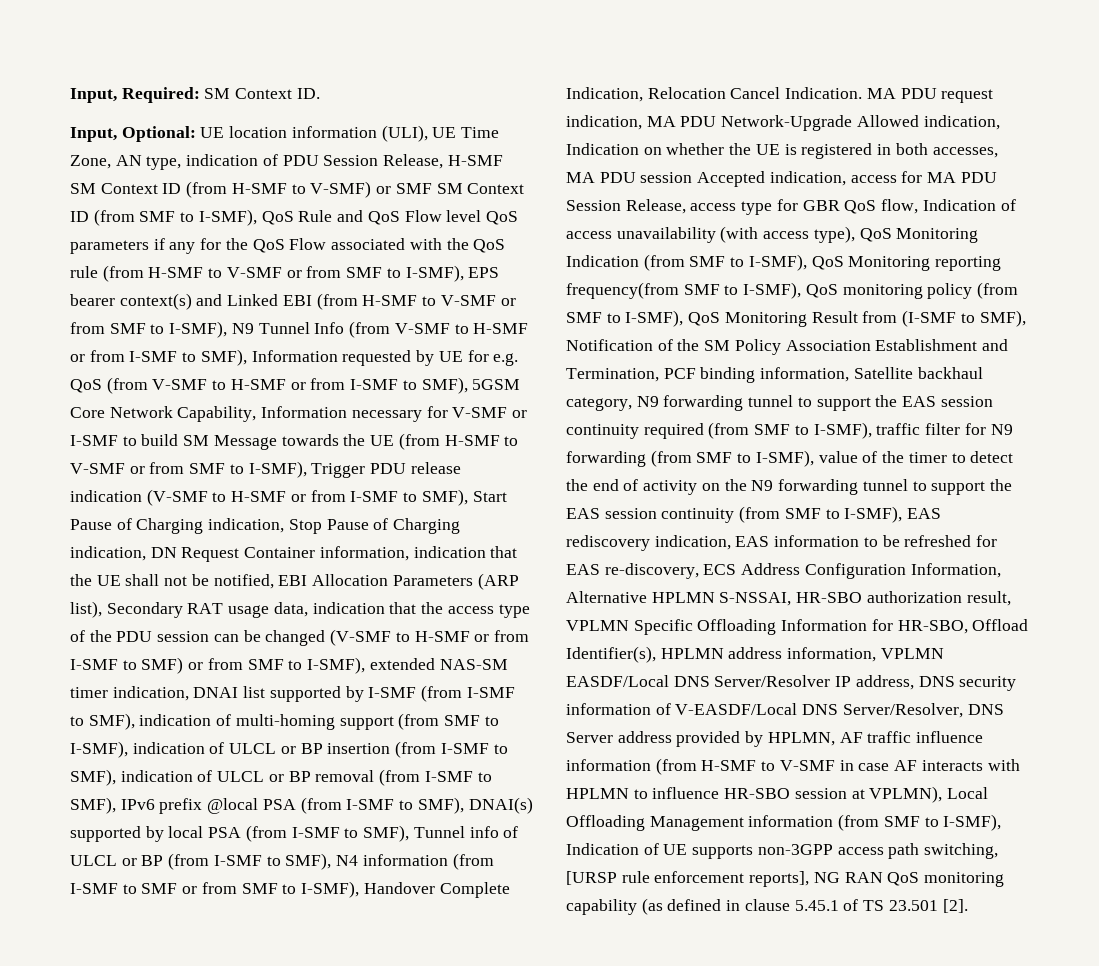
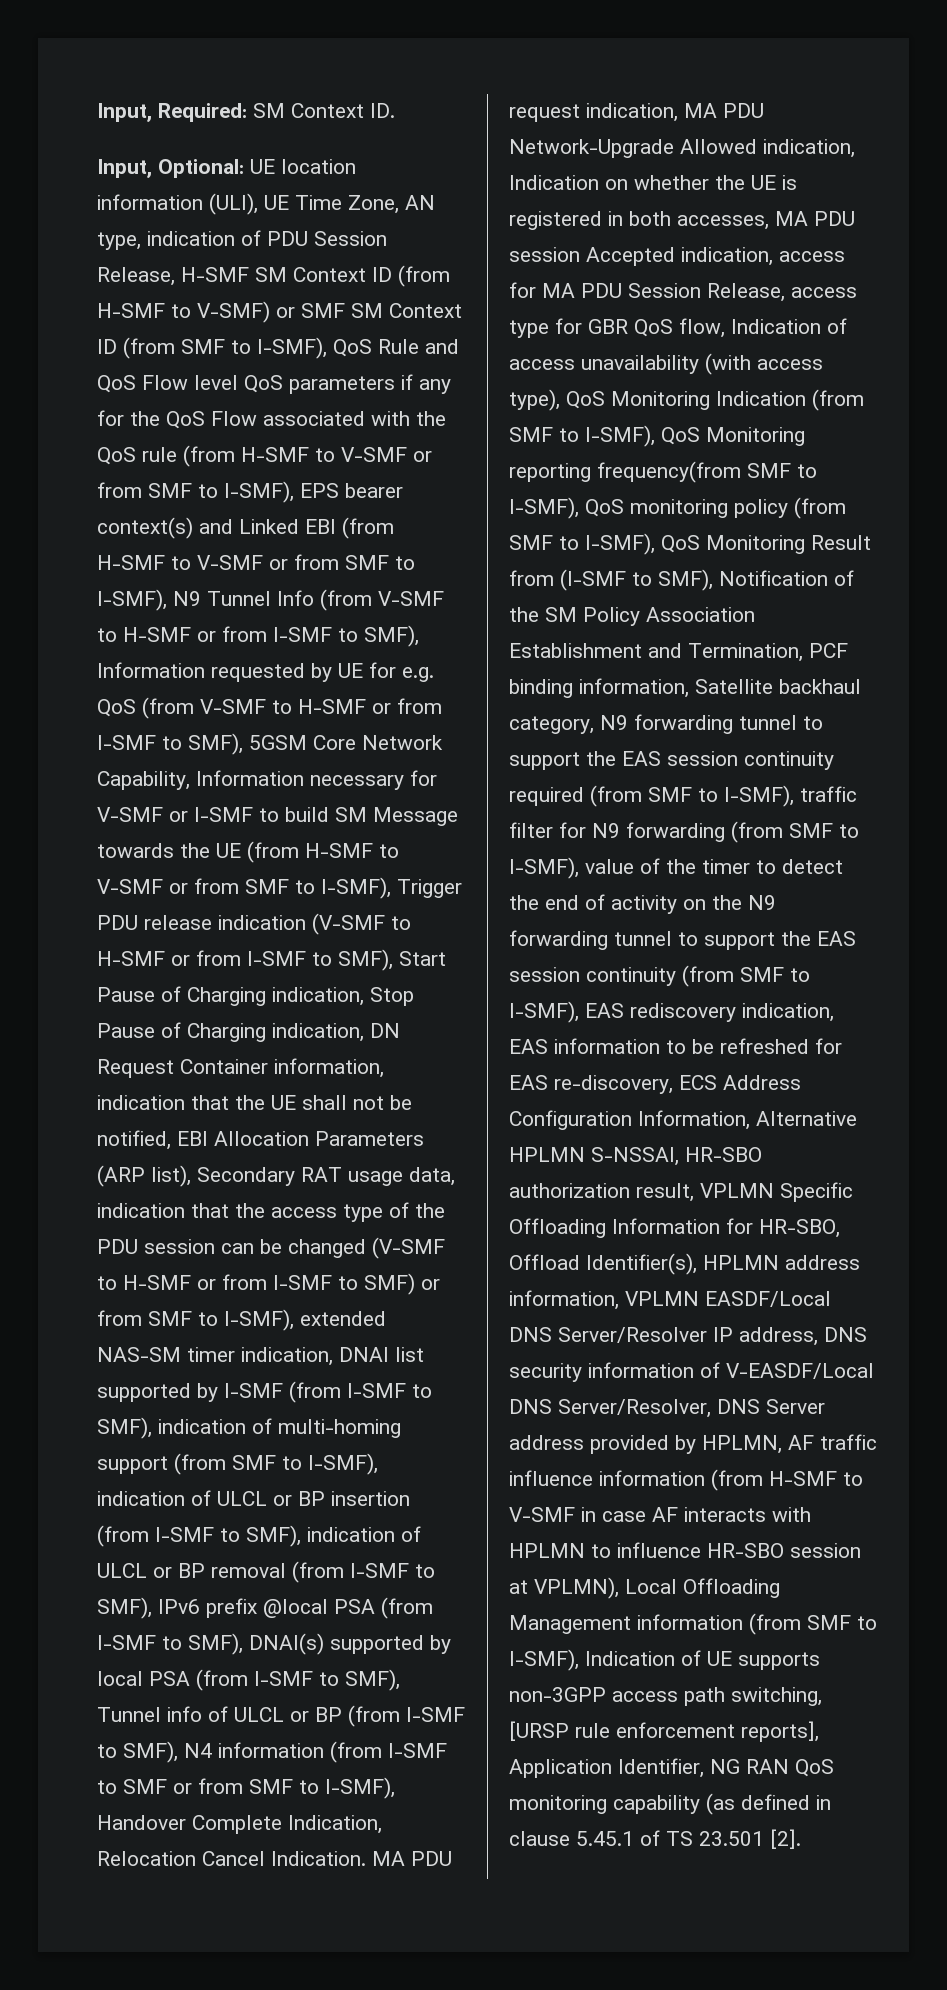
(810, 879) none -> [509,1758,704,1778] Application Identifier,

